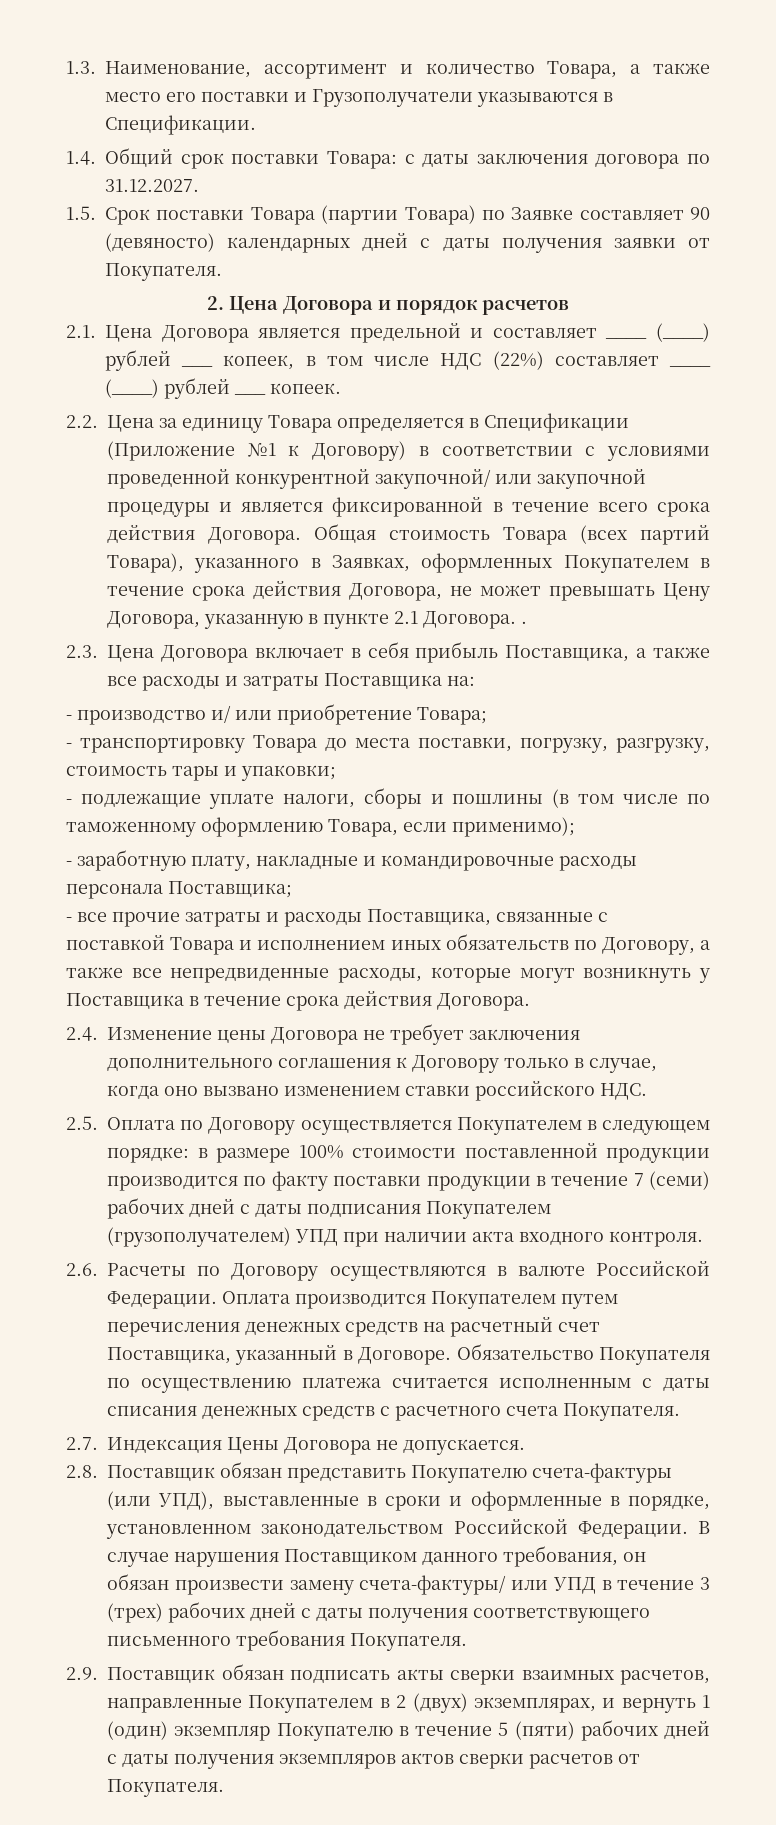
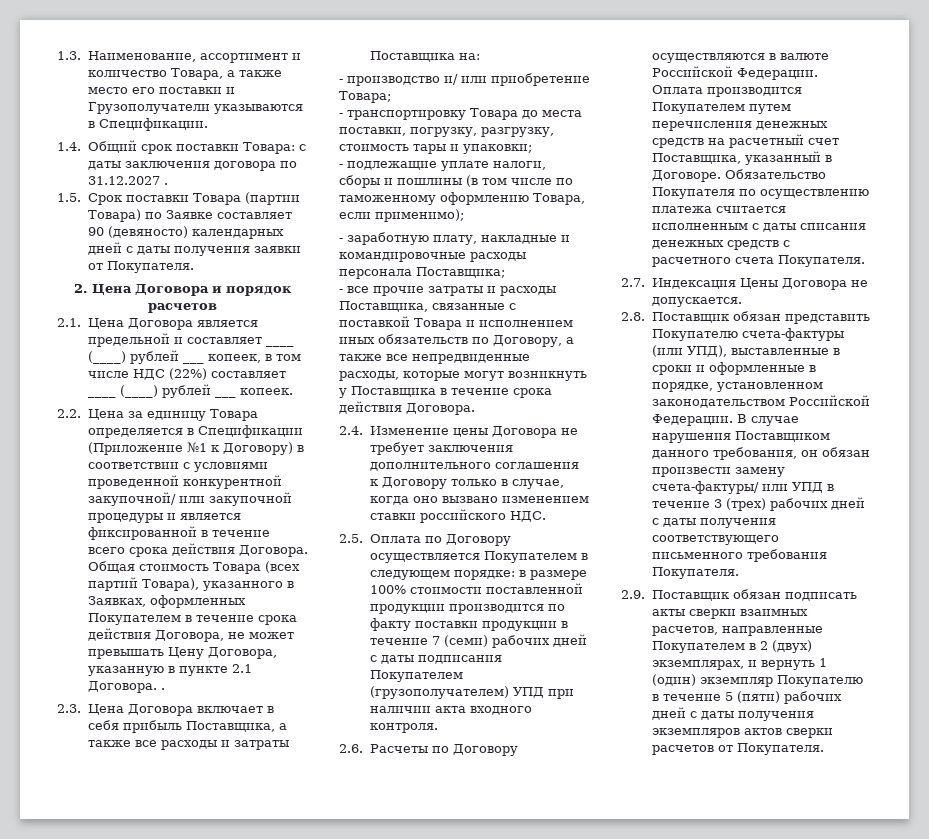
[105,179,199,192] 31.12.2027. -> [87,176,168,185] 31.12.2027 .

